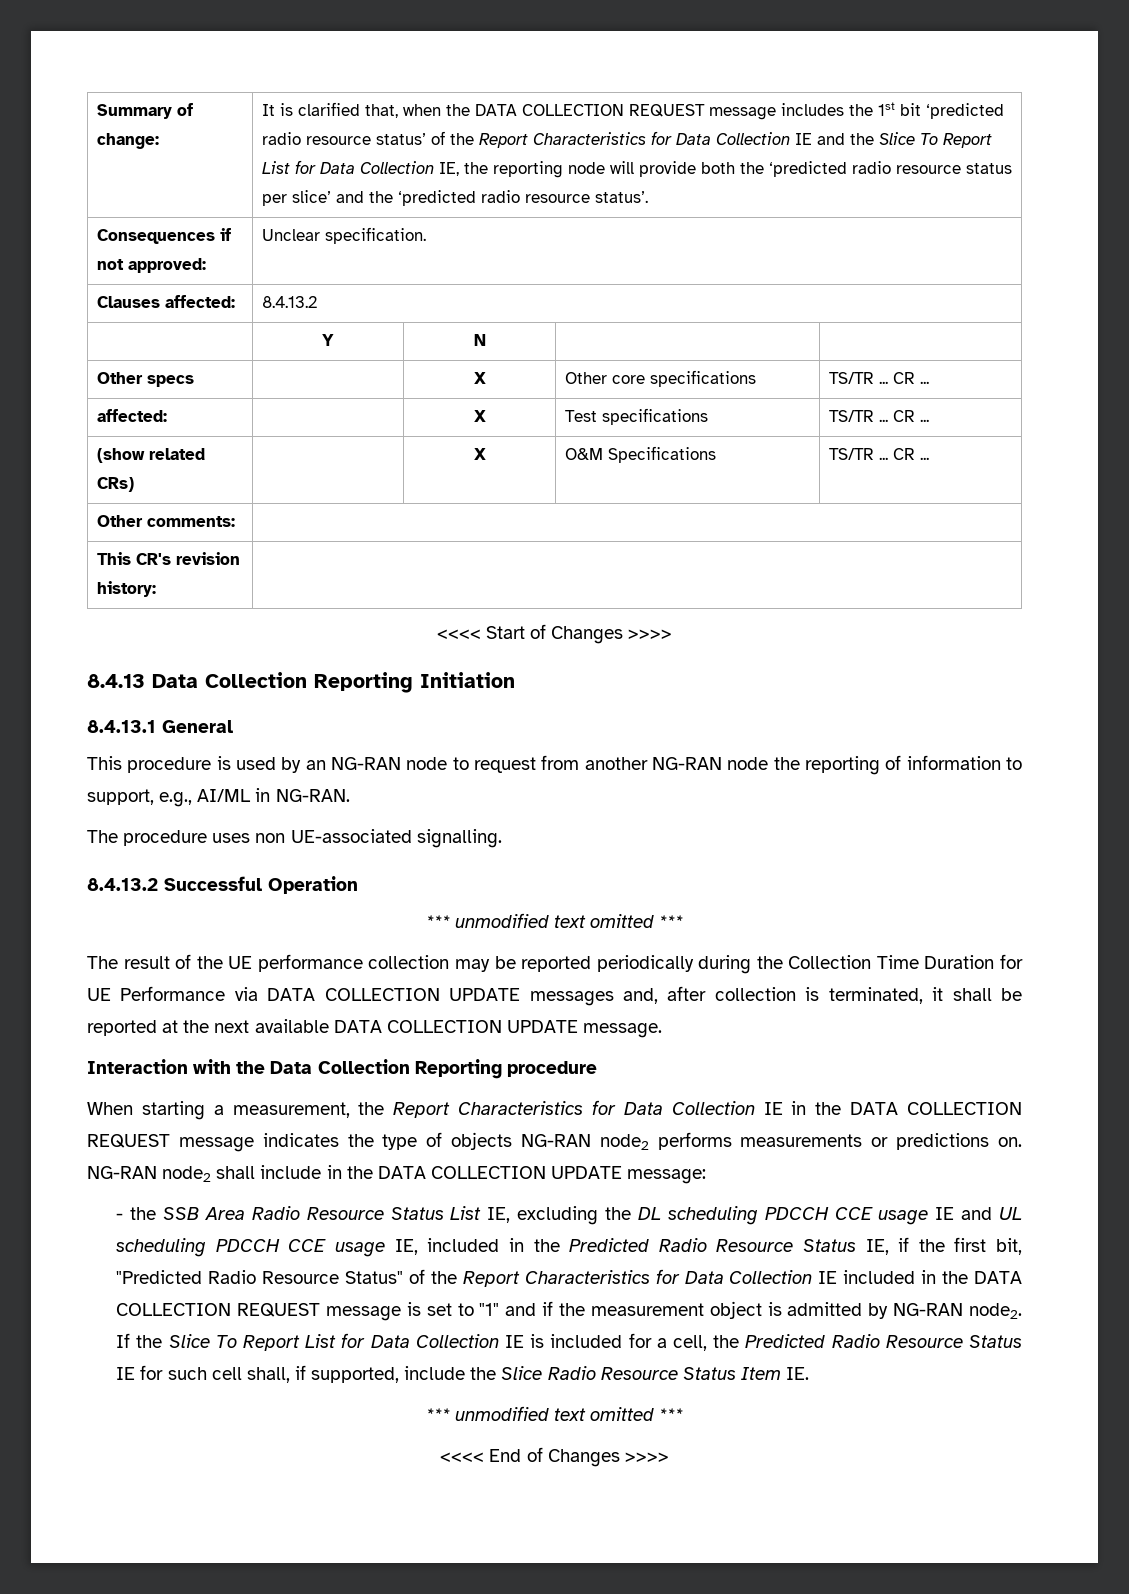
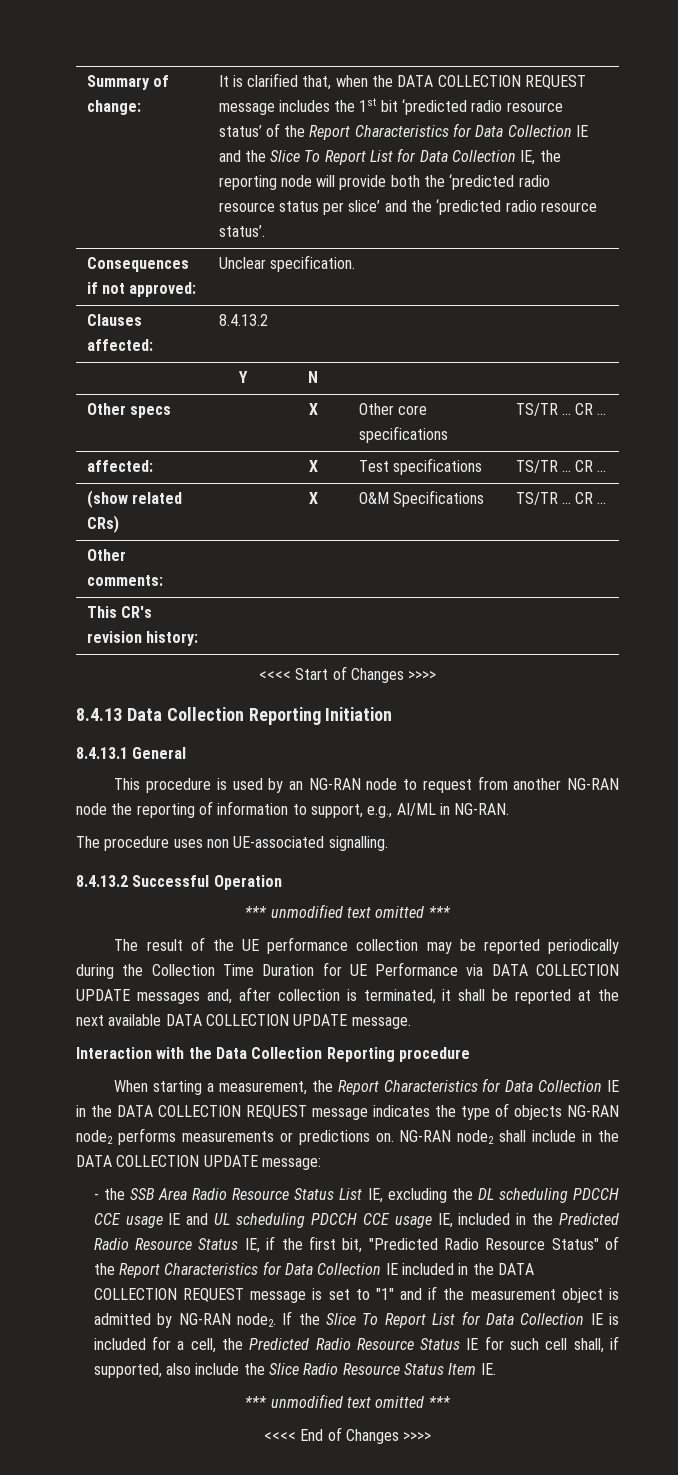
(400, 1375) none -> [166,1363,192,1375] also

